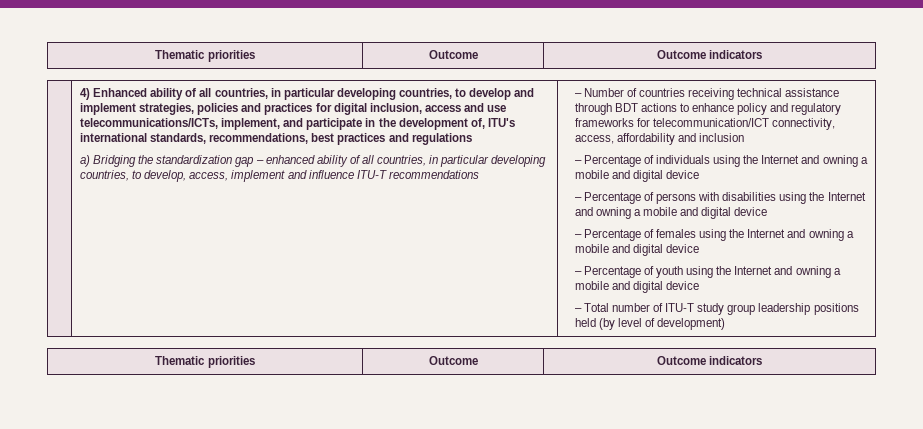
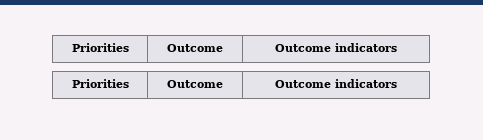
[155,50,255,62] Thematic priorities -> [71,43,129,52] Priorities
[80,88,535,100] [80,103,507,115] [80,118,515,130] [80,133,472,145] [80,155,547,167] [80,170,479,182] [574,88,840,100] [574,103,842,115] [574,118,835,130] [574,133,744,145] [574,155,868,167] [574,170,699,182] [574,192,866,204] [574,207,768,219] [574,229,854,241] [574,244,699,256] [574,266,841,278] [574,281,699,293] [574,303,859,315] [574,318,726,330] [155,356,255,368] | 4) Enhanced ability of all countries, in particular developing countries, to develop and implement strategies, policies and practices for digital inclusion, access and use telecommunications/ICTs, implement, and participate in the development of, ITU's international standards, recommendations, best practices and regulations // a) Bridging the standardization gap – enhanced ability of all countries, in particular developing countries, to develop, access, implement and influence ITU-T recommendations | – Number of countries receiving technical assistance through BDT actions to enhance policy and regulatory frameworks for telecommunication/ICT connectivity, access, affordability and inclusion // – Percentage of individuals using the Internet and owning a mobile and digital device // – Percentage of persons with disabilities using the Internet and owning a mobile and digital device // – Percentage of females using the Internet and owning a mobile and digital device // – Percentage of youth using the Internet and owning a mobile and digital device // – Total number of ITU-T study group leadership positions held (by level of development) // Thematic priorities -> [71,79,129,88] Priorities

